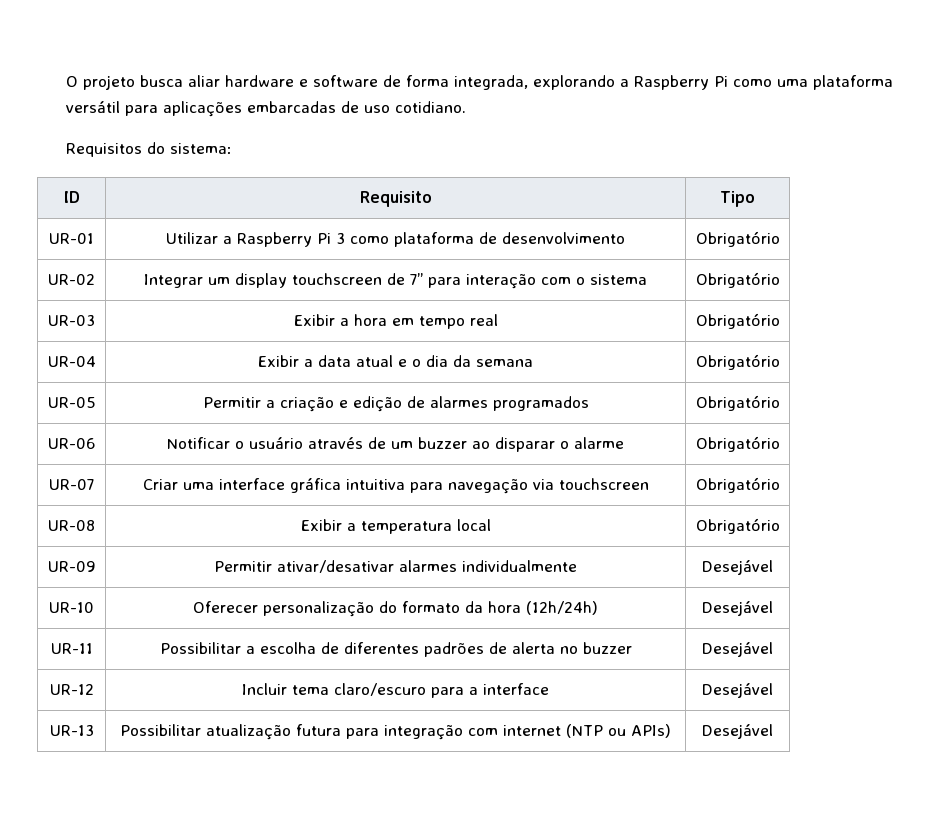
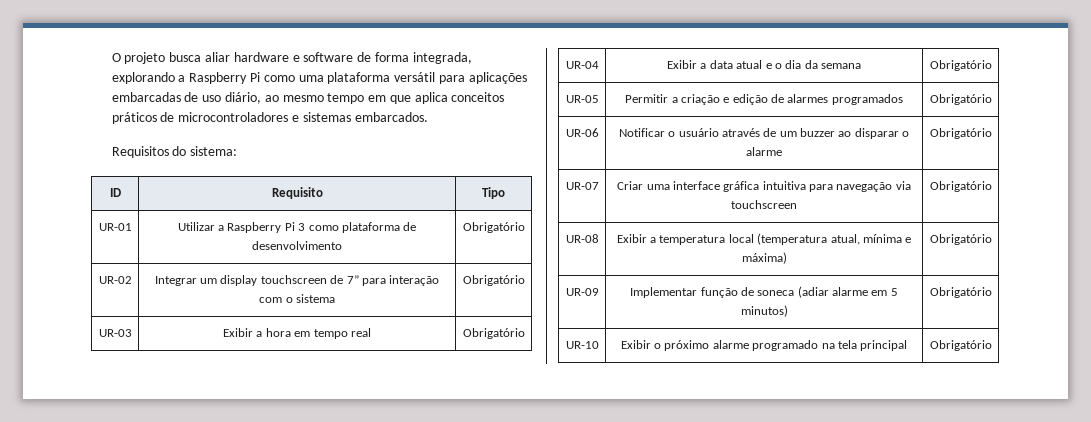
[394,101,466,113] cotidiano. -> [224,92,505,104] [111,112,428,124] diário, ao mesmo tempo em que aplica conceitos práticos de microcontroladores e sistemas embarcados.
[695,518,780,534] [47,561,96,572] [214,560,577,573] [702,560,773,575] [49,602,94,613] [193,601,598,617] [702,601,773,616] [50,643,93,654] [159,642,632,657] [702,642,773,657] [49,684,94,695] [242,683,549,698] [702,683,773,698] [49,725,94,736] [120,724,672,740] [702,724,773,739] | Obrigatório // UR-09 | Permitir ativar/desativar alarmes individualmente | Desejável // UR-10 | Oferecer personalização do formato da hora (12h/24h) | Desejável // UR-11 | Possibilitar a escolha de diferentes padrões de alerta no buzzer | Desejável // UR-12 | Incluir tema claro/escuro para a interface | Desejável // UR-13 | Possibilitar atualização futura para integração com internet (NTP ou APIs) | Desejável -> [757,233,912,245] [741,252,787,264] [929,234,992,245] [565,288,599,296] [630,286,898,298] [740,305,788,317] [929,287,992,298] [565,341,599,349] [620,340,908,351] [929,340,992,351] (temperatura atual, mínima e máxima) | Obrigatório // UR-09 | Implementar função de soneca (adiar alarme em 5 minutos) | Obrigatório // UR-10 | Exibir o próximo alarme programado na tela principal | Obrigatório

